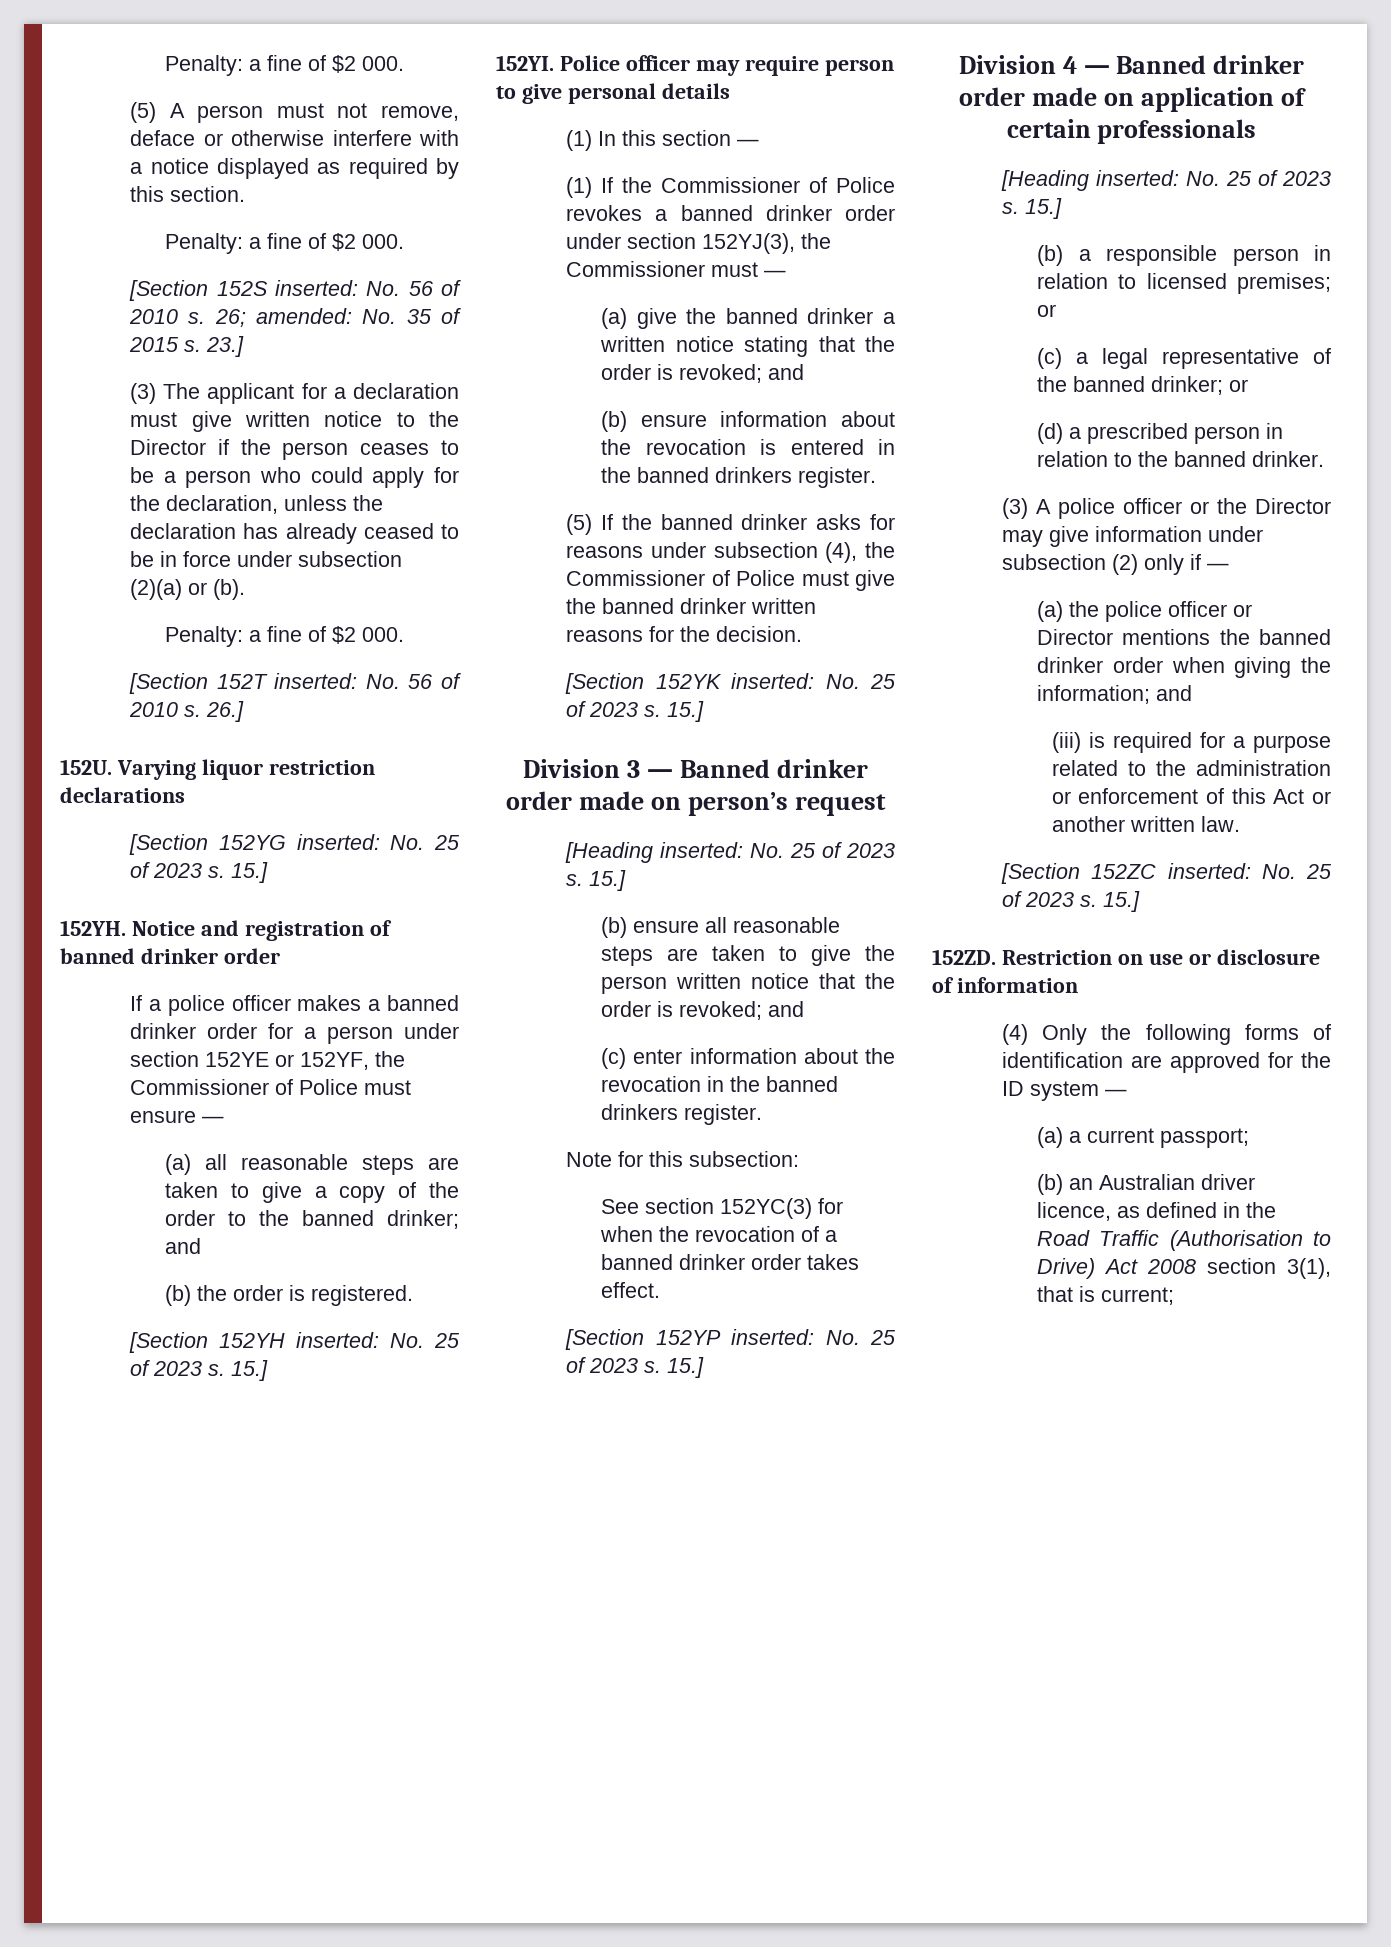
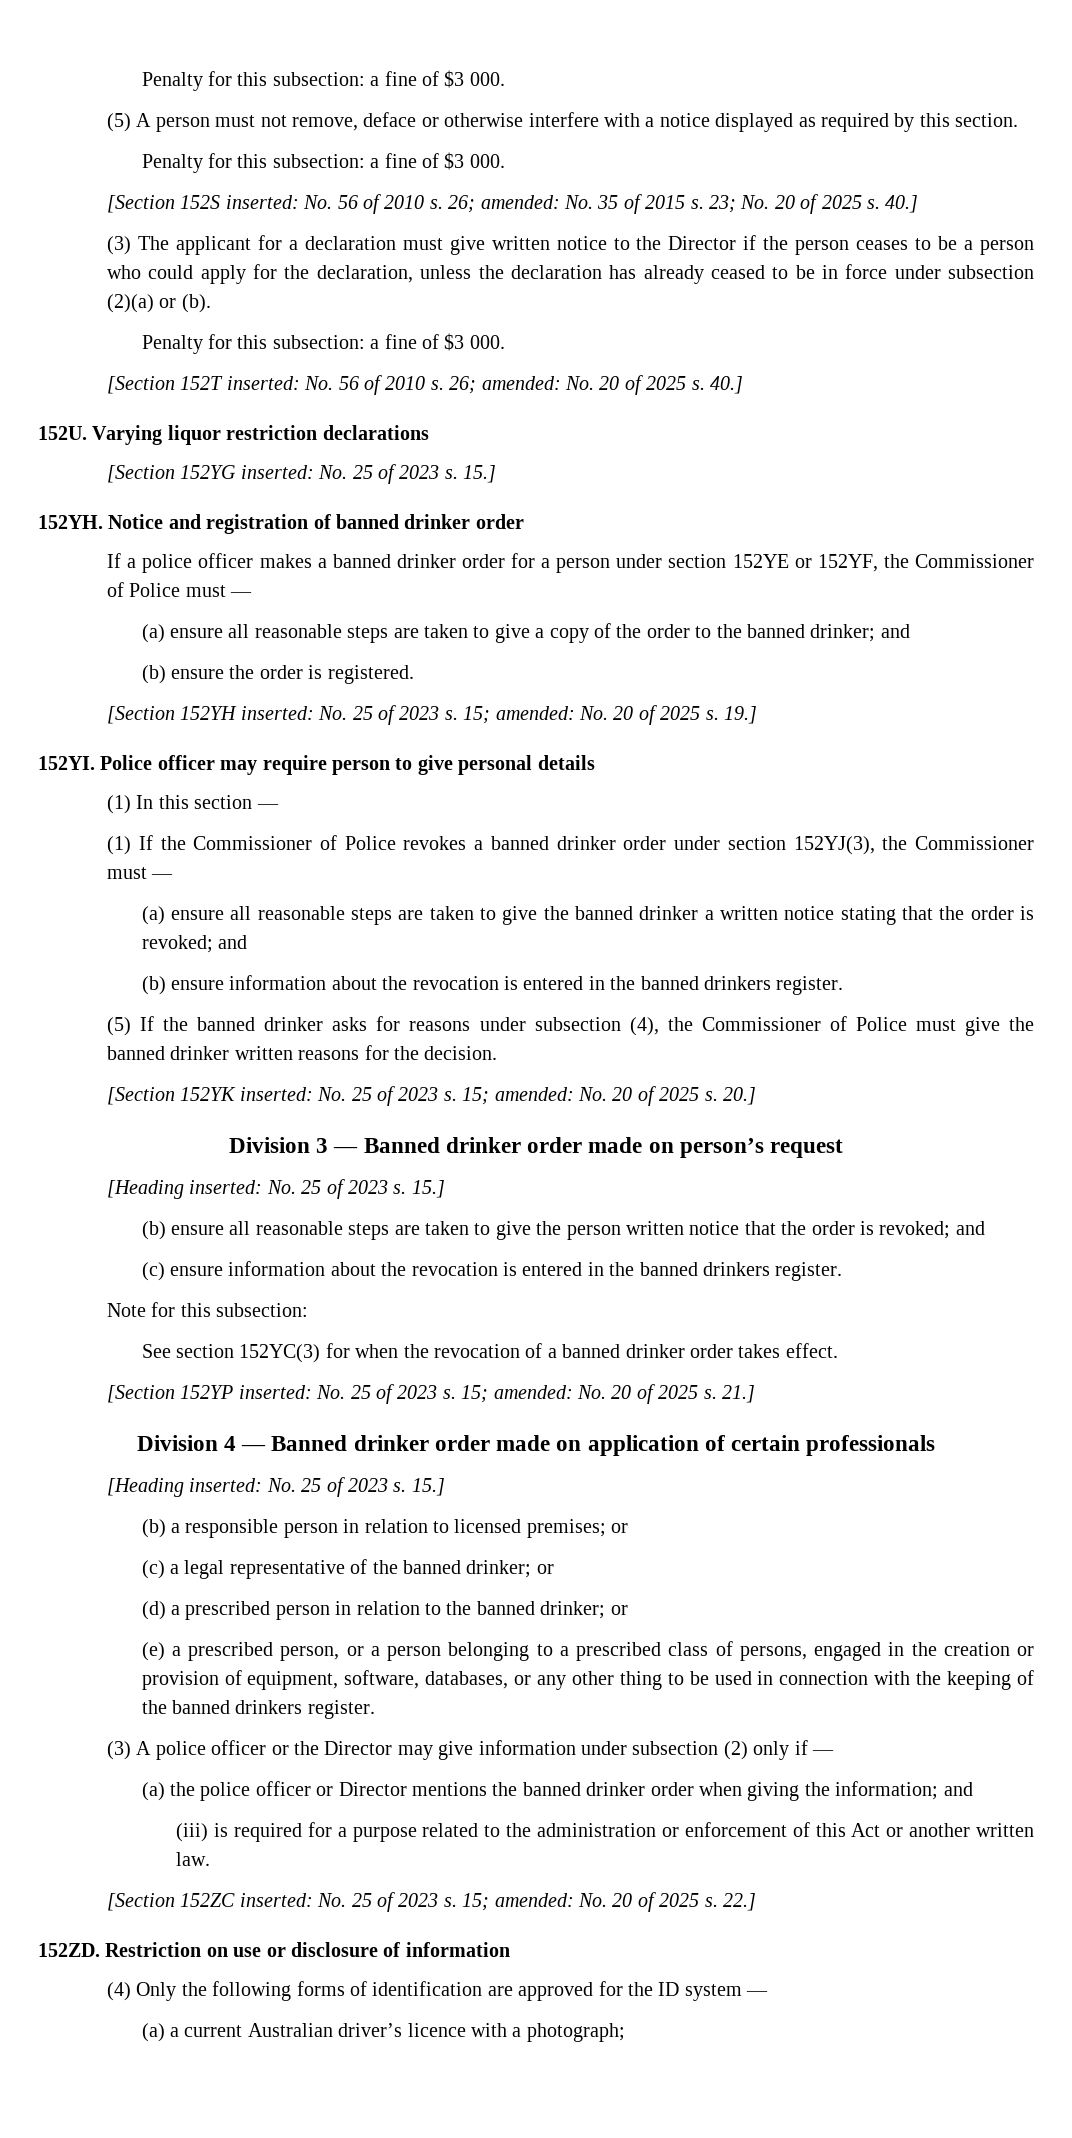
[165,55,357,76] Penalty: a fine of $2 -> [141,70,465,91] Penalty for this subsection: a fine of $3
[165,233,357,254] Penalty: a fine of $2 -> [141,152,465,173] Penalty for this subsection: a fine of $3
[206,336,245,357] 23.] -> [709,194,919,214] 23; No. 20 of 2025 s. 40.]
[165,626,357,647] Penalty: a fine of $2 -> [141,333,465,354] Penalty for this subsection: a fine of $3
[206,701,245,722] 26.] -> [449,375,744,395] 26; amended: No. 20 of 2025 s. 40.]
[130,1110,225,1123] [165,1154,192,1175] ensure — // (a) -> [230,592,253,597] [141,624,224,643] — // (a) ensure
(192, 1295) none -> [171,669,225,679] ensure
[231,1360,269,1381] 15.] -> [463,705,758,725] 15; amended: No. 20 of 2025 s. 19.]
(628, 318) none -> [170,906,496,925] ensure all reasonable steps are taken to
[667,701,705,722] 15.] -> [462,1086,757,1106] 15; amended: No. 20 of 2025 s. 20.]
[633,1048,895,1064] [601,1076,702,1092] enter information about the revocation -> [170,1261,583,1276] ensure information about the revocation is entered
[667,1357,705,1378] 15.] -> [461,1384,756,1404] 15; amended: No. 20 of 2025 s. 21.]
[1252,451,1325,467] drinker. -> [540,1601,628,1619] [141,1641,1034,1661] [141,1670,1034,1690] [141,1700,375,1719] drinker; or // (e) a prescribed person, or a person belonging to a prescribed class of persons, engaged in the creation or provision of equipment, software, databases, or any other thing to be used in connection with the keeping of the banned drinkers register.
[1103,891,1141,912] 15.] -> [462,1892,757,1912] 15; amended: No. 20 of 2025 s. 22.]
[1160,1128,1250,1148] [1037,1174,1256,1195] [1037,1202,1277,1221] [1037,1230,1331,1251] [1037,1258,1331,1279] [1037,1286,1175,1305] passport; // (b) an Australian driver licence, as defined in the Road Traffic (Authorisation to Drive) Act 2008 section 3(1), that is current; -> [247,2023,625,2042] Australian driver’s licence with a photograph;

